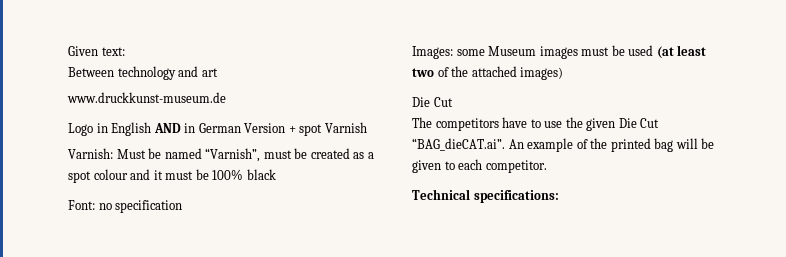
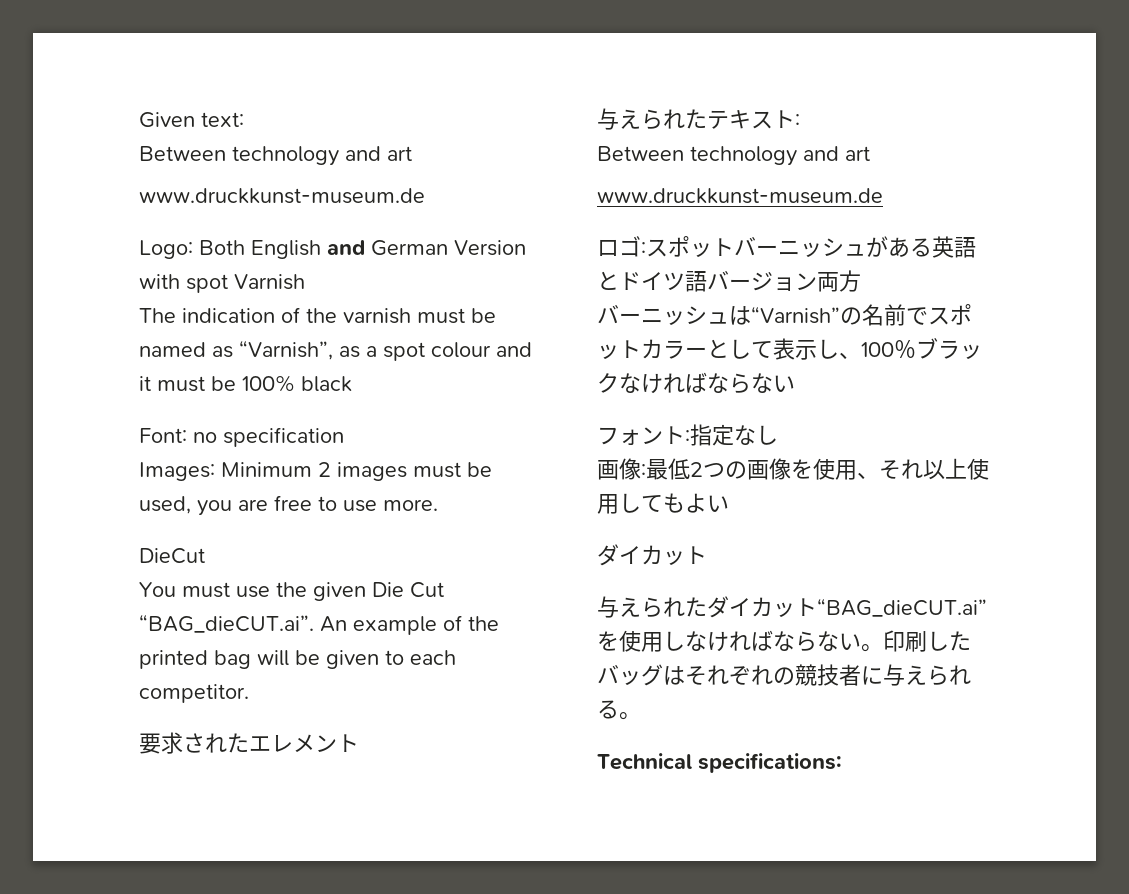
[68,122,196,136] Logo in English AND in -> [139,240,365,259] Logo: Both English and
[288,126,296,133] + -> [139,274,180,289] with
[68,148,350,162] Varnish: Must be named “Varnish”, must be created -> [139,307,496,324] [139,340,333,360] The indication of the varnish must be named as “Varnish”,
[456,46,537,56] some Museum -> [221,462,331,477] Minimum 2
[628,45,707,59] [412,66,564,80] [412,97,453,107] [412,117,541,131] used (at least two of the attached images) // Die Cut // The competitors have to -> [139,495,438,516] [139,548,205,564] [139,582,230,598] used, you are free to use more. // DieCut // You must
[412,138,505,151] “BAG_dieCAT.ai”. -> [139,614,314,633] “BAG_dieCUT.ai”.
(547, 166) none -> [139,732,359,754] [597,108,800,130] [597,146,870,166] [597,188,883,204] [597,236,976,258] [597,270,861,292] [597,304,972,326] [597,338,982,360] [597,372,795,394] [597,424,778,446] [597,458,989,480] [597,493,729,514] [597,544,707,566] [597,596,987,618] [597,630,971,652] [597,664,971,686] [597,700,641,720] // 要求されたエレメント // 与えられたテキスト: // Between technology and art // www.druckkunst-museum.de // ロゴ:スポットバーニッシュがある英語とドイツ語バージョン両方 // バーニッシュは“Varnish”の名前でスポットカラーとして表示し、100％ブラックなければならない // フォント:指定なし // 画像:最低2つの画像を使用、それ以上使用してもよい // ダイカット // 与えられたダイカット“BAG_dieCUT.ai”を使用しなければならない。印刷したバッグはそれぞれの競技者に与えられる。

